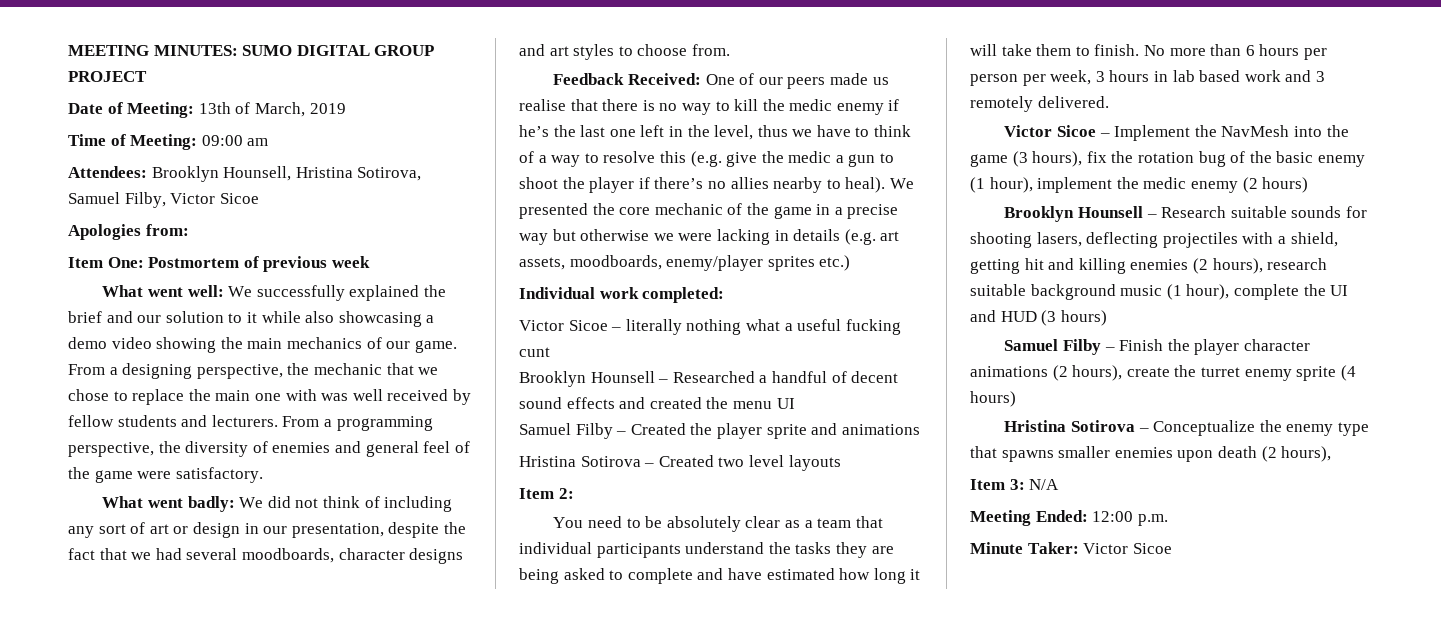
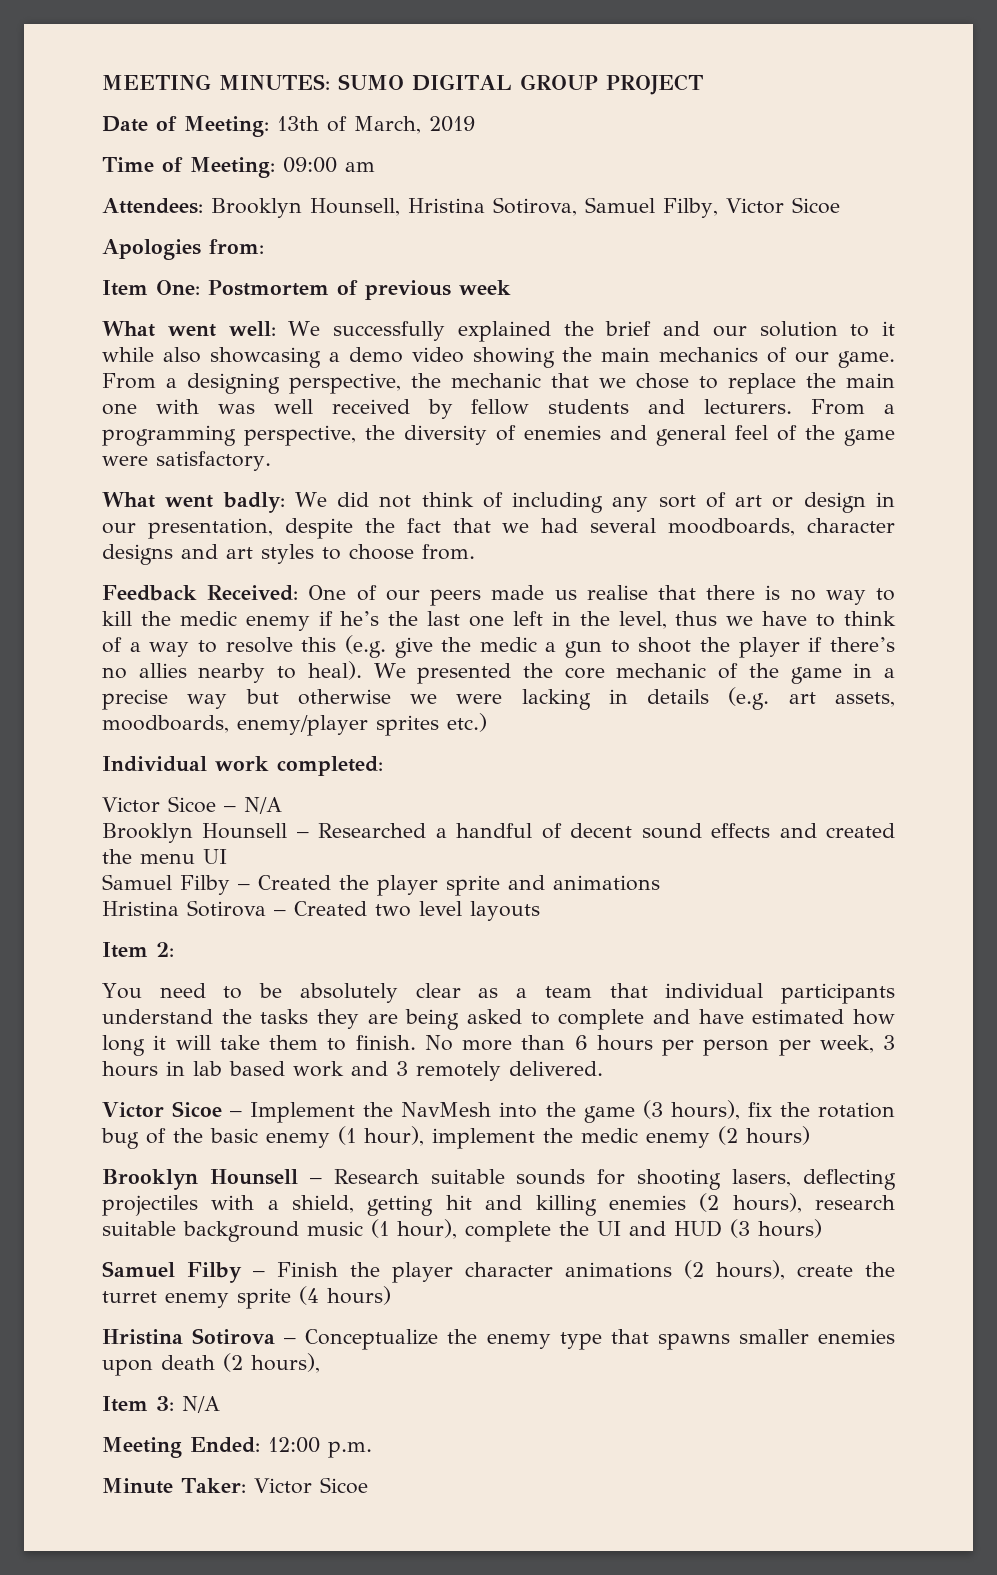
[625,319,901,335] [519,347,550,357] literally nothing what a useful fucking cunt -> [243,797,282,814] N/A

